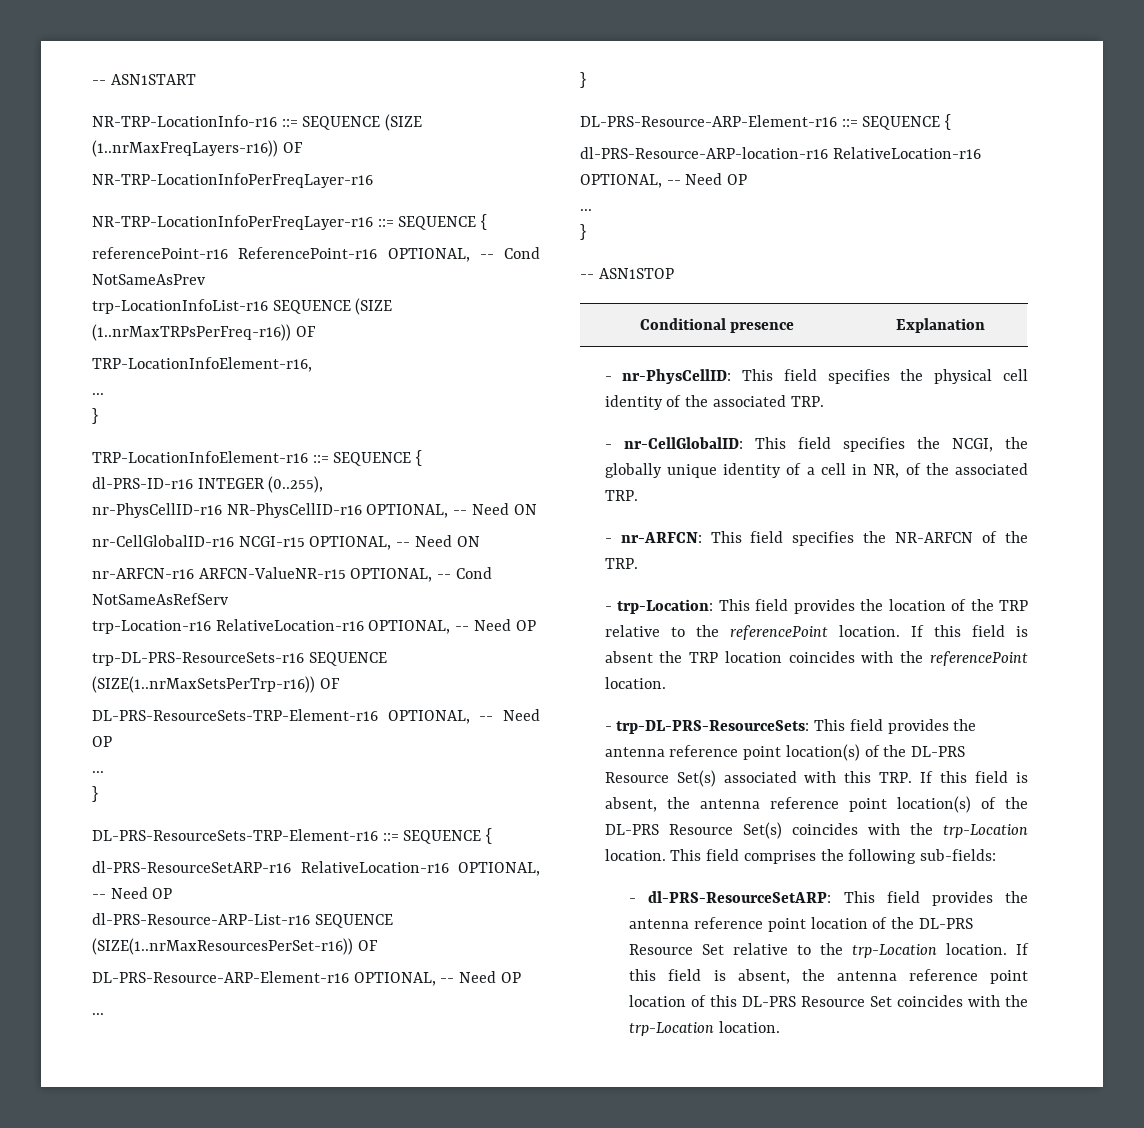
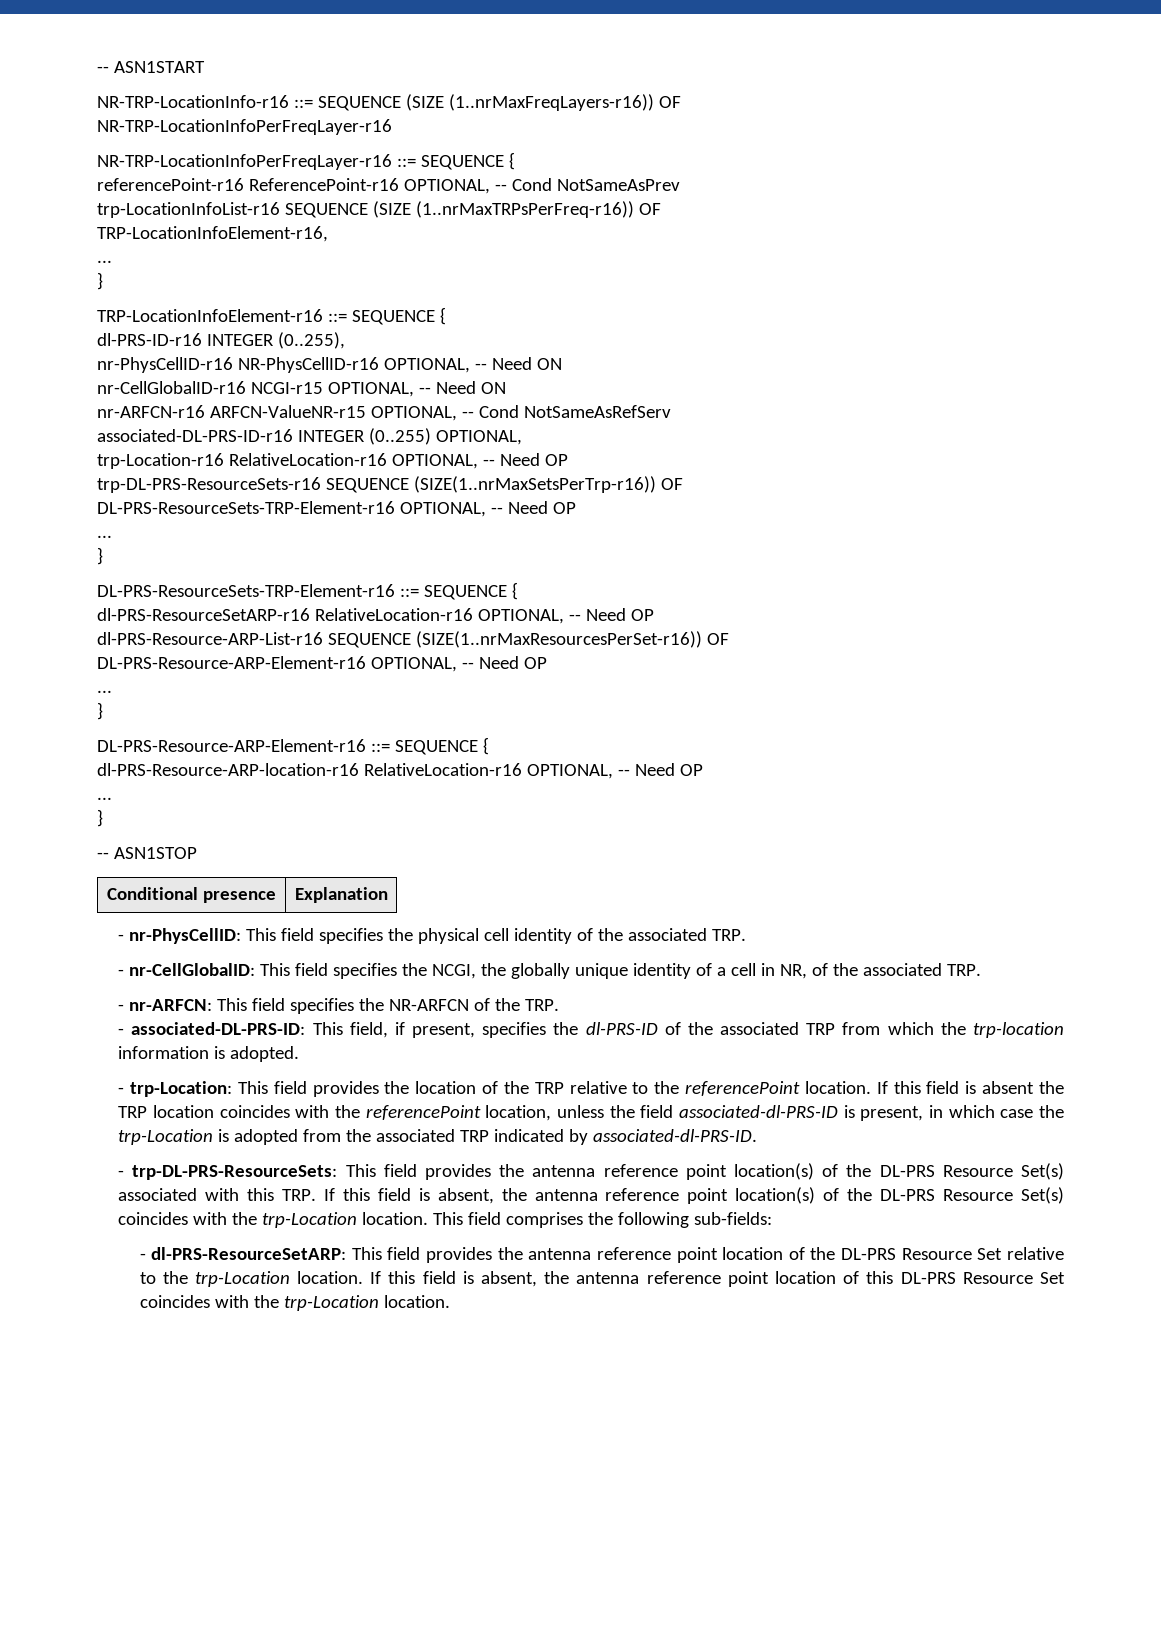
(228, 599) none -> [97,428,522,445] // associated-DL-PRS-ID-r16 INTEGER (0..255) OPTIONAL,
(638, 563) none -> [118,1022,1064,1038] [118,1046,300,1062] // - associated-DL-PRS-ID: This field, if present, specifies the dl-PRS-ID of the associated TRP from which the trp-location information is adopted.
[604,677,666,689] location. -> [485,1105,1064,1121] [118,1129,758,1145] location, unless the field associated-dl-PRS-ID is present, in which case the trp-Location is adopted from the associated TRP indicated by associated-dl-PRS-ID.

